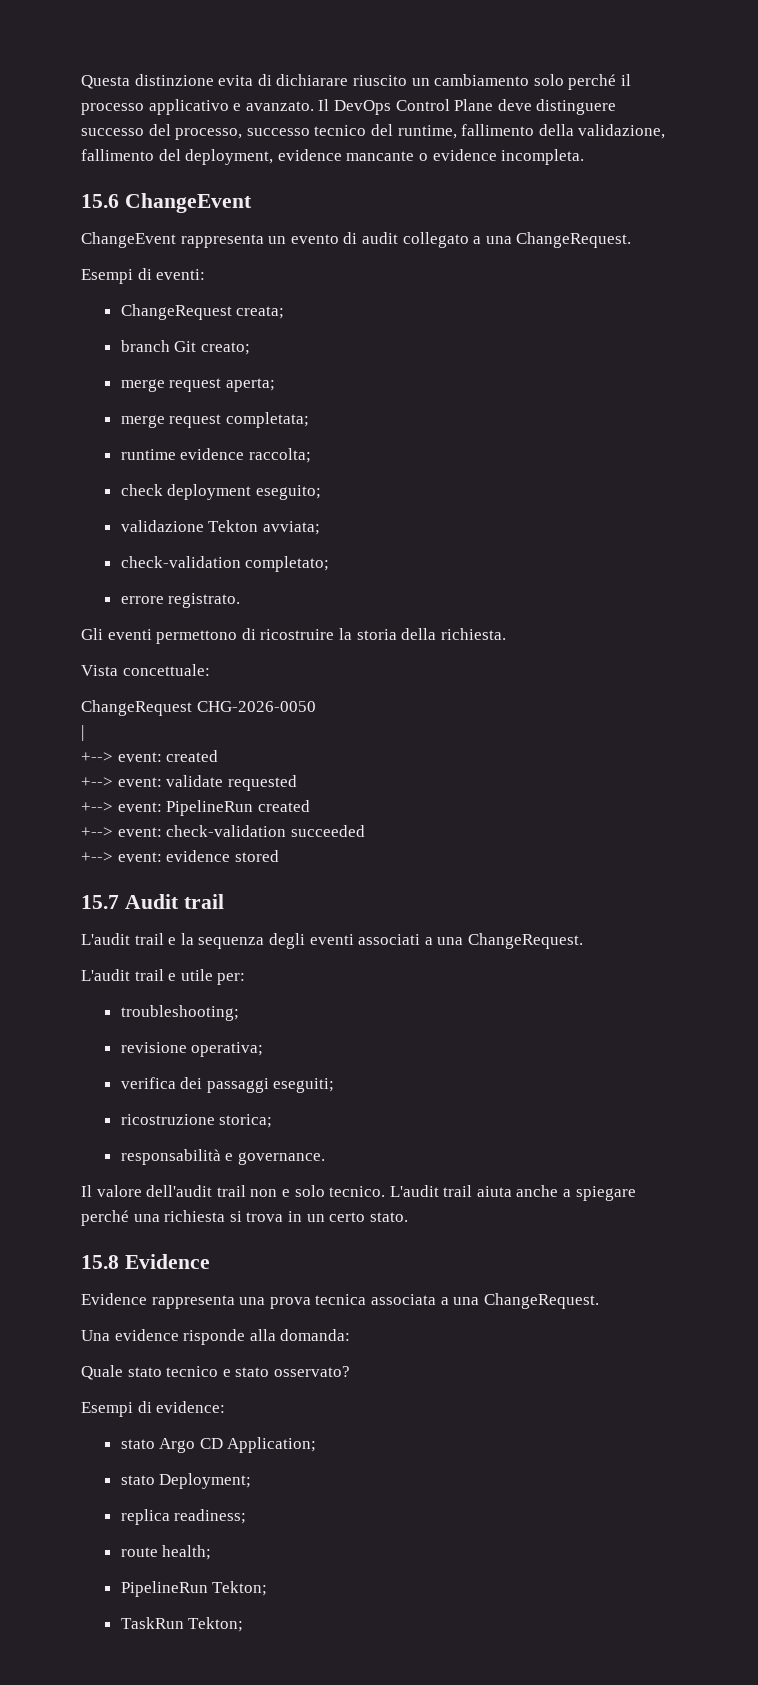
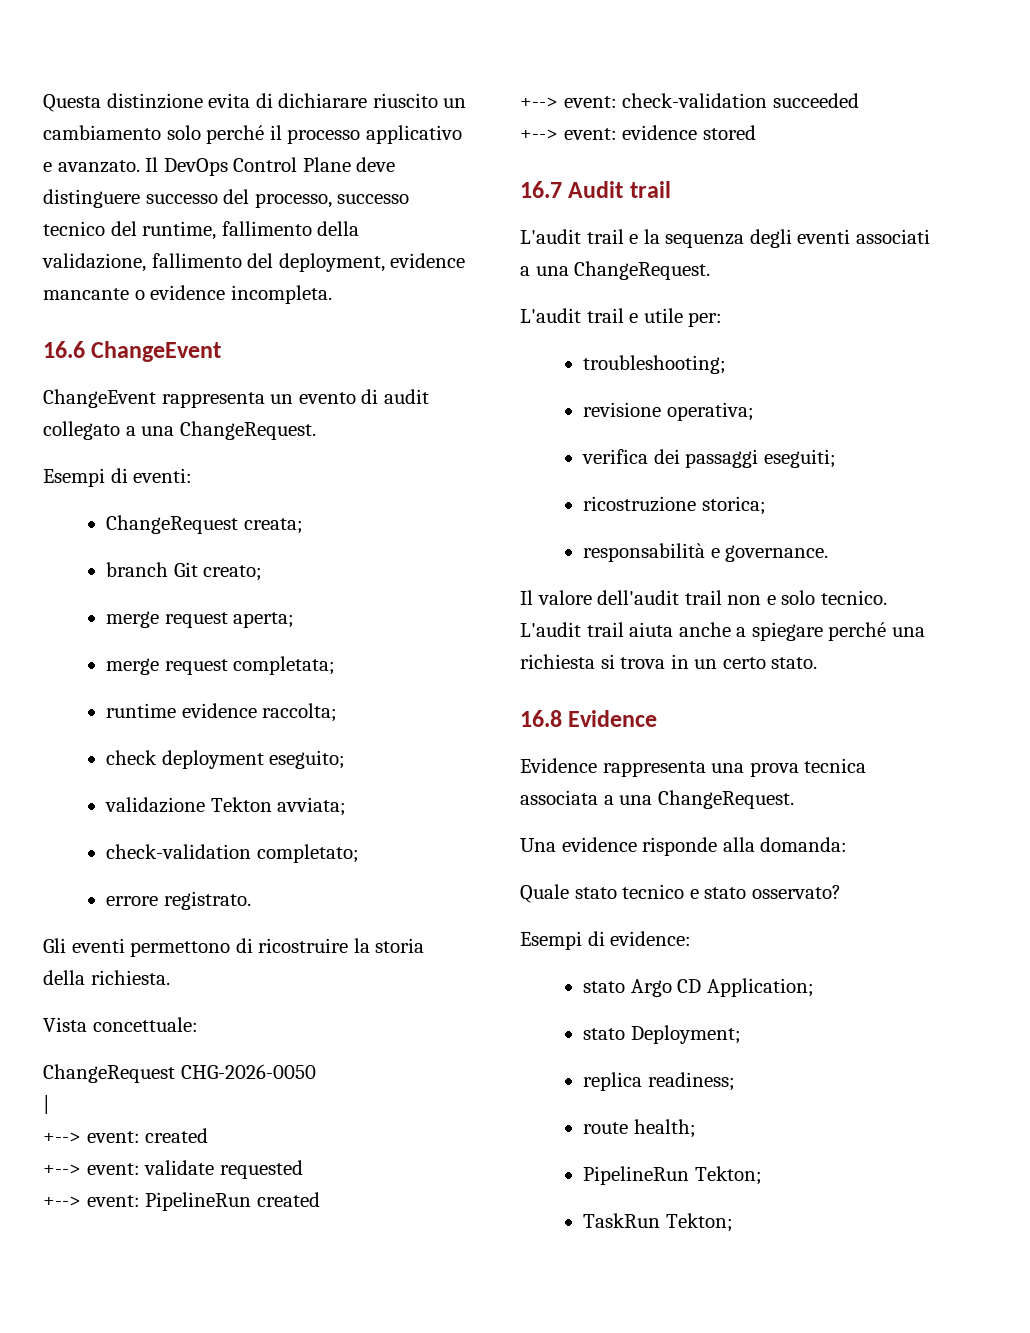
[81,194,119,208] 15.6 -> [43,341,85,358] 16.6
[81,895,119,909] 15.7 -> [520,181,562,198] 16.7
[81,1255,119,1269] 15.8 -> [520,710,562,727] 16.8

